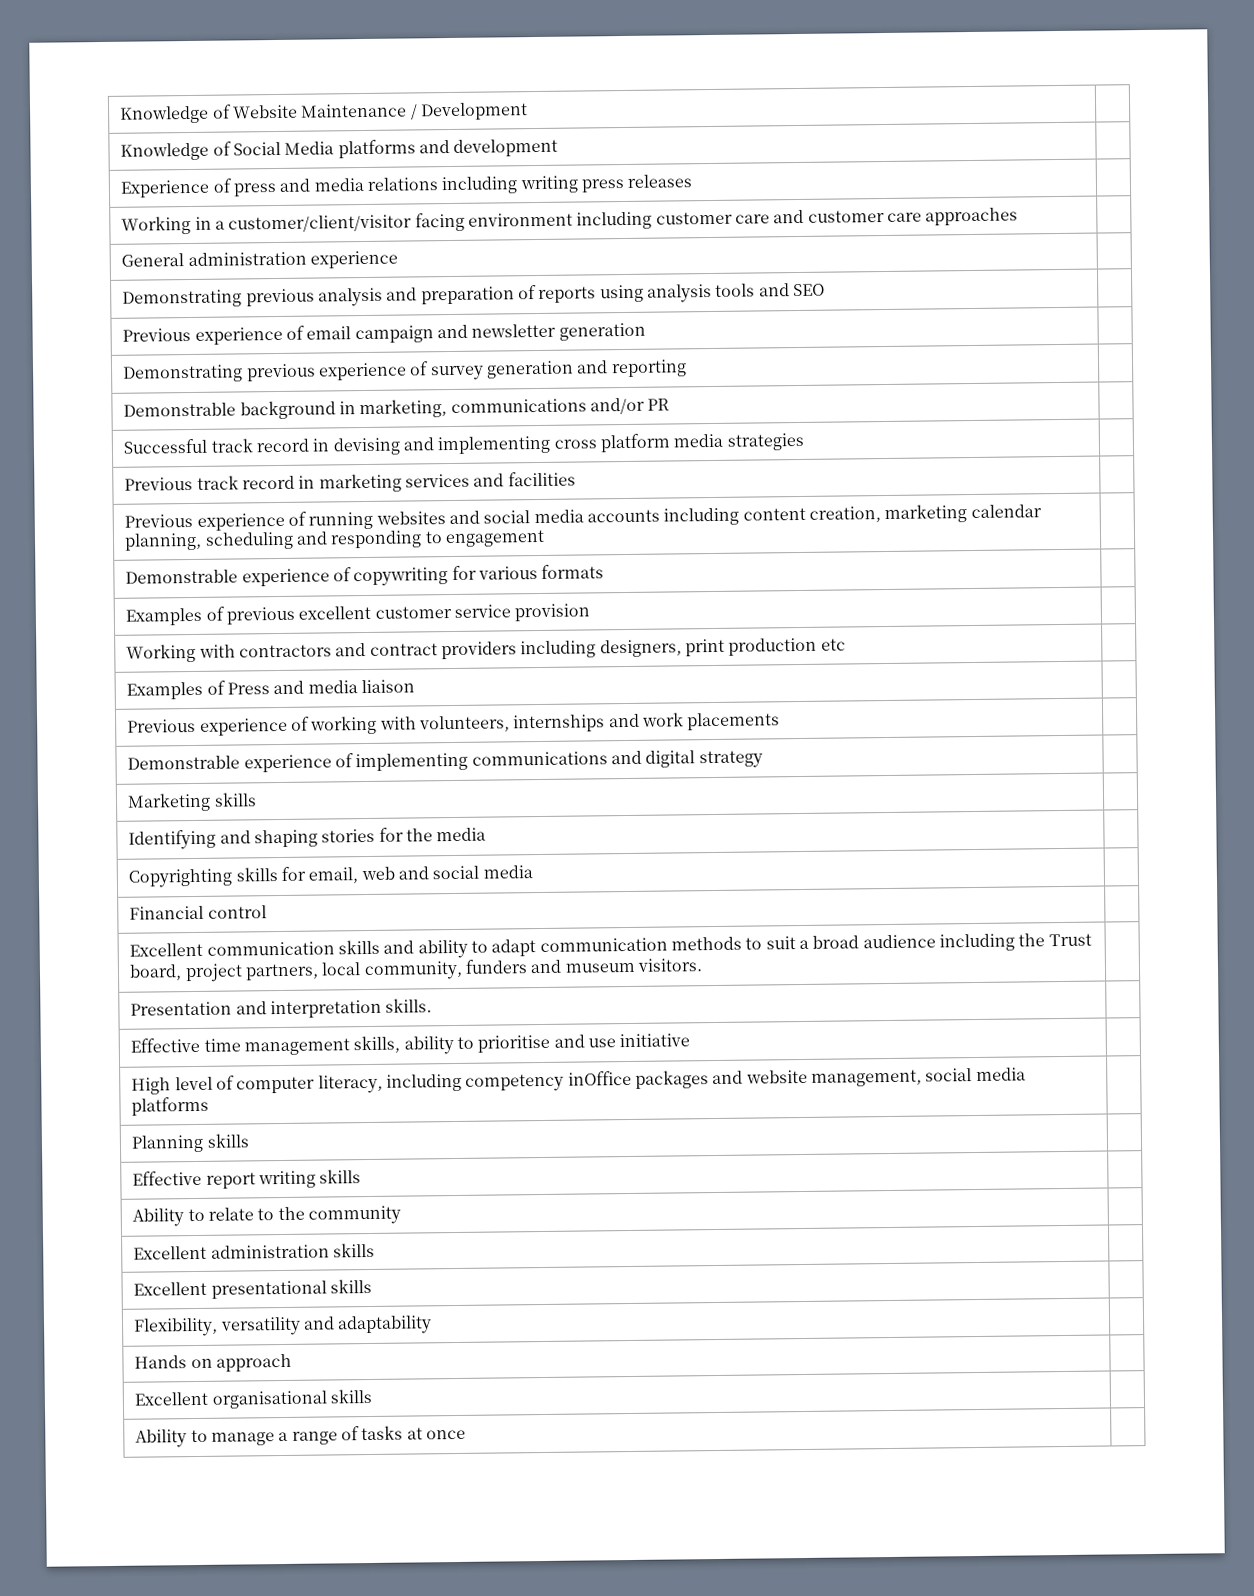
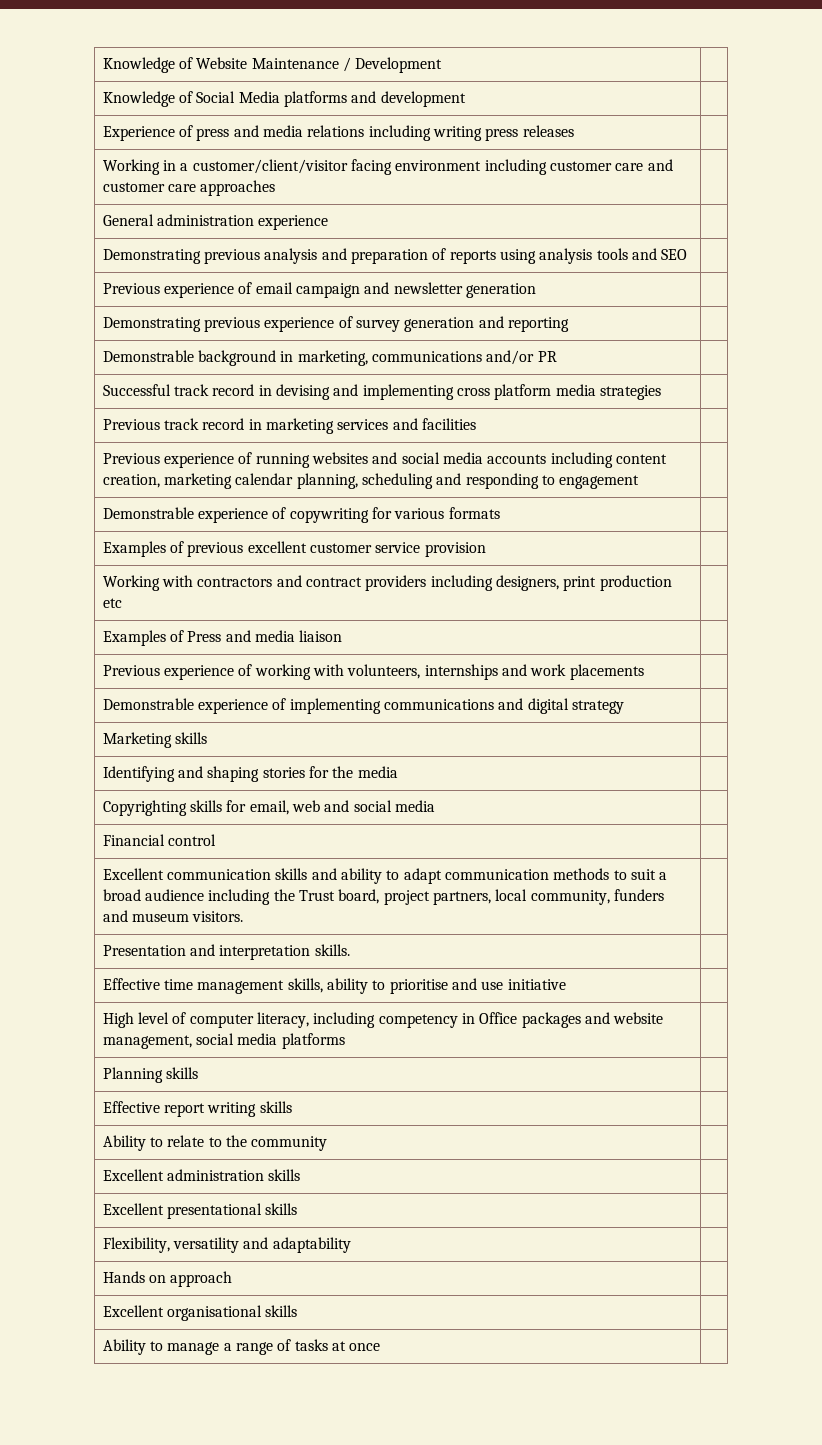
[567,1070,632,1086] inOffice -> [461,1012,518,1024] in Office

